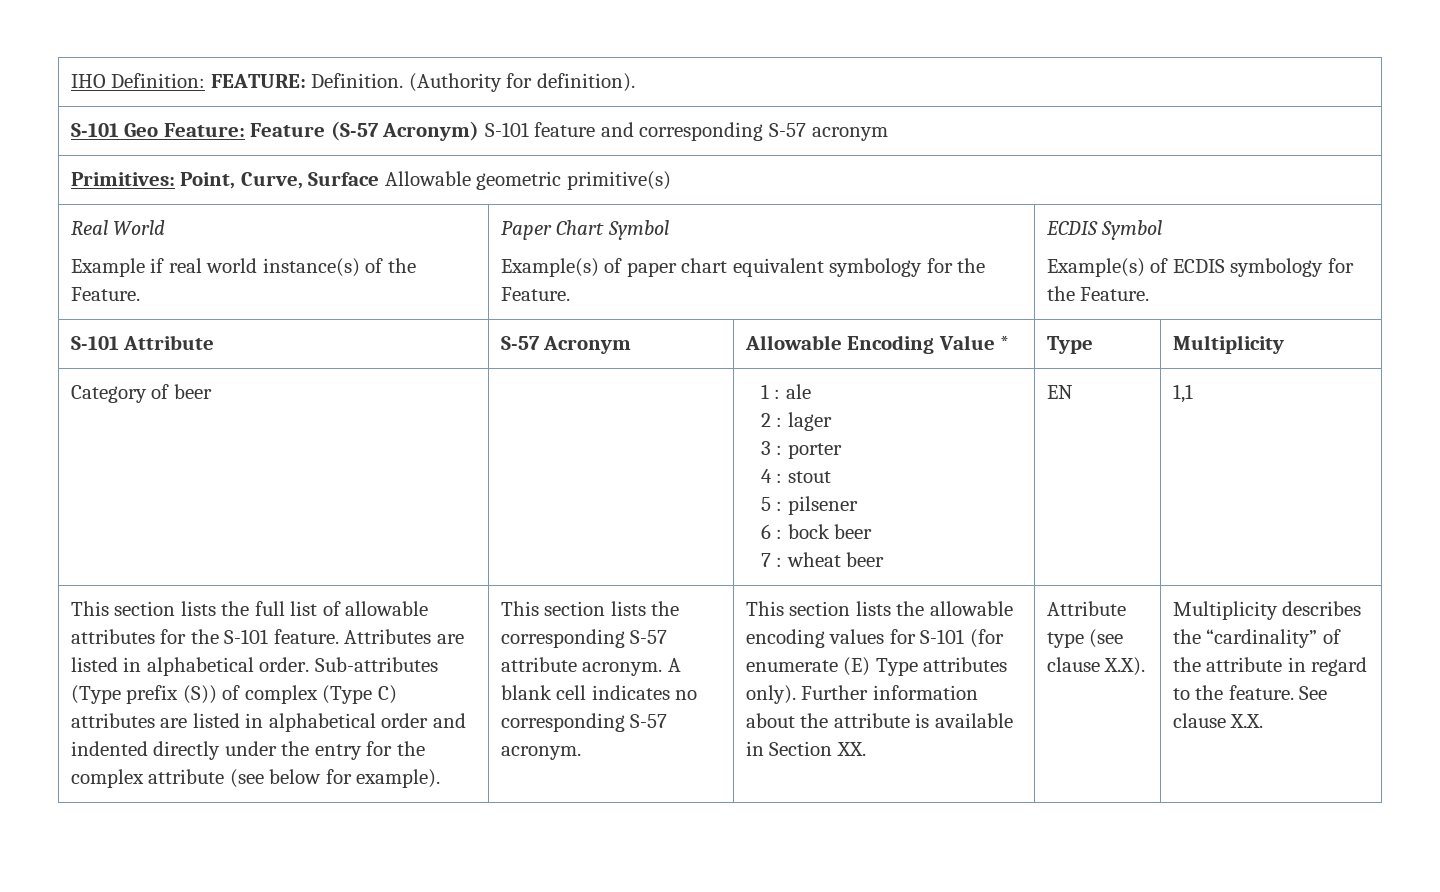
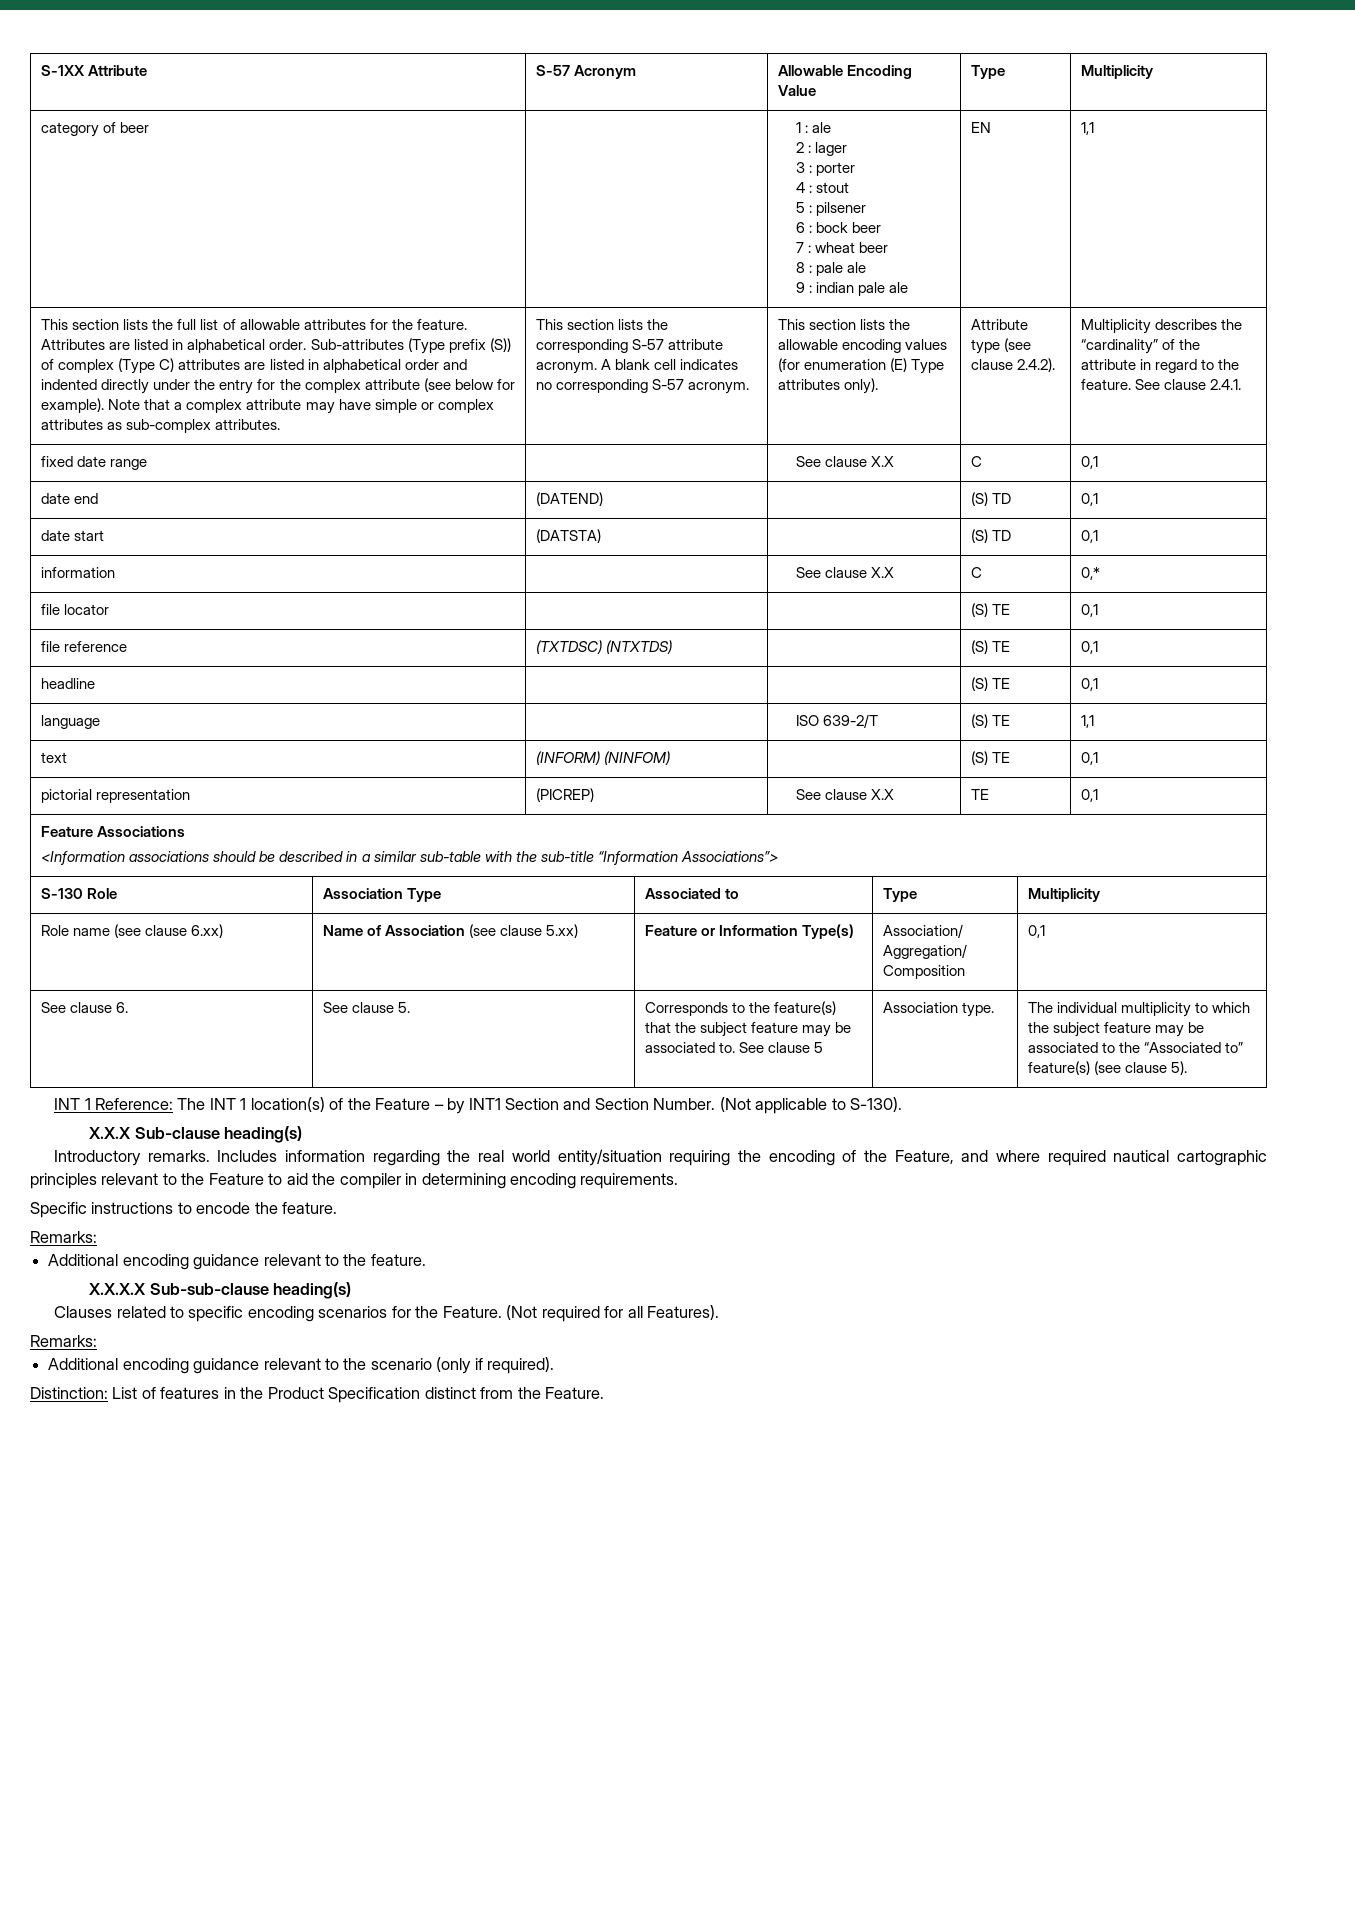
[70,73,635,92] [70,121,888,141] [70,171,671,190] [70,220,166,235] [70,258,416,277] [70,287,140,301] [500,220,669,240] [500,258,986,277] [500,287,570,301] [1045,220,1163,240] [1046,258,1354,277] [1046,286,1150,301] [70,336,119,350] IHO Definition: FEATURE: Definition. (Authority for definition). // S-101 Geo Feature: Feature (S-57 Acronym) S-101 feature and corresponding S-57 acronym // Primitives: Point, Curve, Surface Allowable geometric primitive(s) // Real World // Example if real world instance(s) of the Feature. | Paper Chart Symbol // Example(s) of paper chart equivalent symbology for the Feature. | ECDIS Symbol // Example(s) of ECDIS symbology for the Feature. // S-101 -> [41,65,86,76] S-1XX
[1000,336,1011,350] [1046,336,1093,354] [1172,335,1284,354] [70,385,147,403] * | Type | Multiplicity // Category -> [971,65,1006,79] [1081,65,1154,79] [41,122,100,137] | Type | Multiplicity // category
(885, 559) none -> [795,262,867,276] [795,282,909,296] // 8 : pale ale // 9 : indian pale ale
[224,629,269,644] S-101 -> (413, 324) none
(441, 778) none -> [108,399,494,414] [41,419,281,433] Note that a complex attribute may have simple or complex attributes as sub-complex attributes.
[889,629,1004,648] [745,660,838,672] for S-101 (for enumerate -> [778,358,887,372] (for enumeration
[801,685,978,700] [745,713,1013,728] [745,741,866,756] Further information about the attribute is available in Section XX. -> (879, 386) none
[1104,657,1146,676] X.X). -> [1017,358,1056,372] 2.4.2).
[1230,714,1264,728] X.X. -> [1210,379,1242,390] [41,456,148,470] [795,456,895,467] [971,456,983,467] [1081,456,1099,469] [41,493,99,504] [536,492,604,506] [971,492,1012,506] [1081,493,1099,506] [41,530,105,541] [536,529,602,543] [971,529,1012,543] [1081,530,1099,543] [41,567,116,578] [795,567,895,578] [971,567,983,578] [1081,567,1101,580] [41,604,110,615] [971,603,1011,617] [1081,604,1099,617] [41,641,128,652] [536,640,673,654] [971,640,1011,654] [1081,641,1099,654] [41,678,96,689] [971,677,1011,691] [1081,678,1099,691] [41,715,101,729] [795,714,879,728] [971,714,1011,728] [1081,715,1095,728] [41,752,68,763] [536,751,671,765] [971,751,1011,765] [1081,752,1099,765] [41,789,191,803] [536,788,595,802] [795,789,895,800] [971,789,990,800] [1081,789,1099,802] [41,826,186,837] [41,851,778,865] [41,888,118,899] [323,888,442,902] [645,888,740,899] [883,888,918,902] [1028,888,1101,902] [41,924,224,938] [323,924,579,938] [645,924,855,939] [883,924,964,938] [883,944,968,959] [883,965,966,979] [1028,925,1046,938] [41,1002,129,1013] [323,1002,411,1013] [645,1001,837,1016] [645,1022,852,1037] [645,1042,824,1053] [883,1002,995,1017] [1028,1002,1251,1017] [1028,1022,1205,1037] [1028,1042,1244,1053] [1028,1061,1188,1075] [54,1097,903,1114] [89,1126,303,1143] [54,1149,1267,1166] [30,1173,679,1189] [30,1202,338,1218] [30,1231,97,1243] [48,1254,426,1270] [89,1282,352,1299] [54,1305,720,1322] [30,1335,97,1347] [48,1357,555,1374] [30,1387,605,1403] 2.4.1. // fixed date range | | See clause X.X | C | 0,1 // date end | (DATEND) | | (S) TD | 0,1 // date start | (DATSTA) | | (S) TD | 0,1 // information | | See clause X.X | C | 0,* // file locator | | | (S) TE | 0,1 // file reference | (TXTDSC) (NTXTDS) | | (S) TE | 0,1 // headline | | | (S) TE | 0,1 // language | | ISO 639-2/T | (S) TE | 1,1 // text | (INFORM) (NINFOM) | | (S) TE | 0,1 // pictorial representation | (PICREP) | See clause X.X | TE | 0,1 // Feature Associations // <Information associations should be described in a similar sub-table with the sub-title “Information Associations”> // S-130 Role | Association Type | Associated to | Type | Multiplicity // Role name (see clause 6.xx) | Name of Association (see clause 5.xx) | Feature or Information Type(s) | Association/ Aggregation/ Composition | 0,1 // See clause 6. | See clause 5. | Corresponds to the feature(s) that the subject feature may be associated to. See clause 5 | Association type. | The individual multiplicity to which the subject feature may be associated to the “Associated to” feature(s) (see clause 5). // INT 1 Reference: The INT 1 location(s) of the Feature – by INT1 Section and Section Number. (Not applicable to S-130). // X.X.X Sub-clause heading(s) // Introductory remarks. Includes information regarding the real world entity/situation requiring the encoding of the Feature, and where required nautical cartographic principles relevant to the Feature to aid the compiler in determining encoding requirements. // Specific instructions to encode the feature. // Remarks: // Additional encoding guidance relevant to the feature. // X.X.X.X Sub-sub-clause heading(s) // Clauses related to specific encoding scenarios for the Feature. (Not required for all Features). // Remarks: // Additional encoding guidance relevant to the scenario (only if required). // Distinction: List of features in the Product Specification distinct from the Feature.

